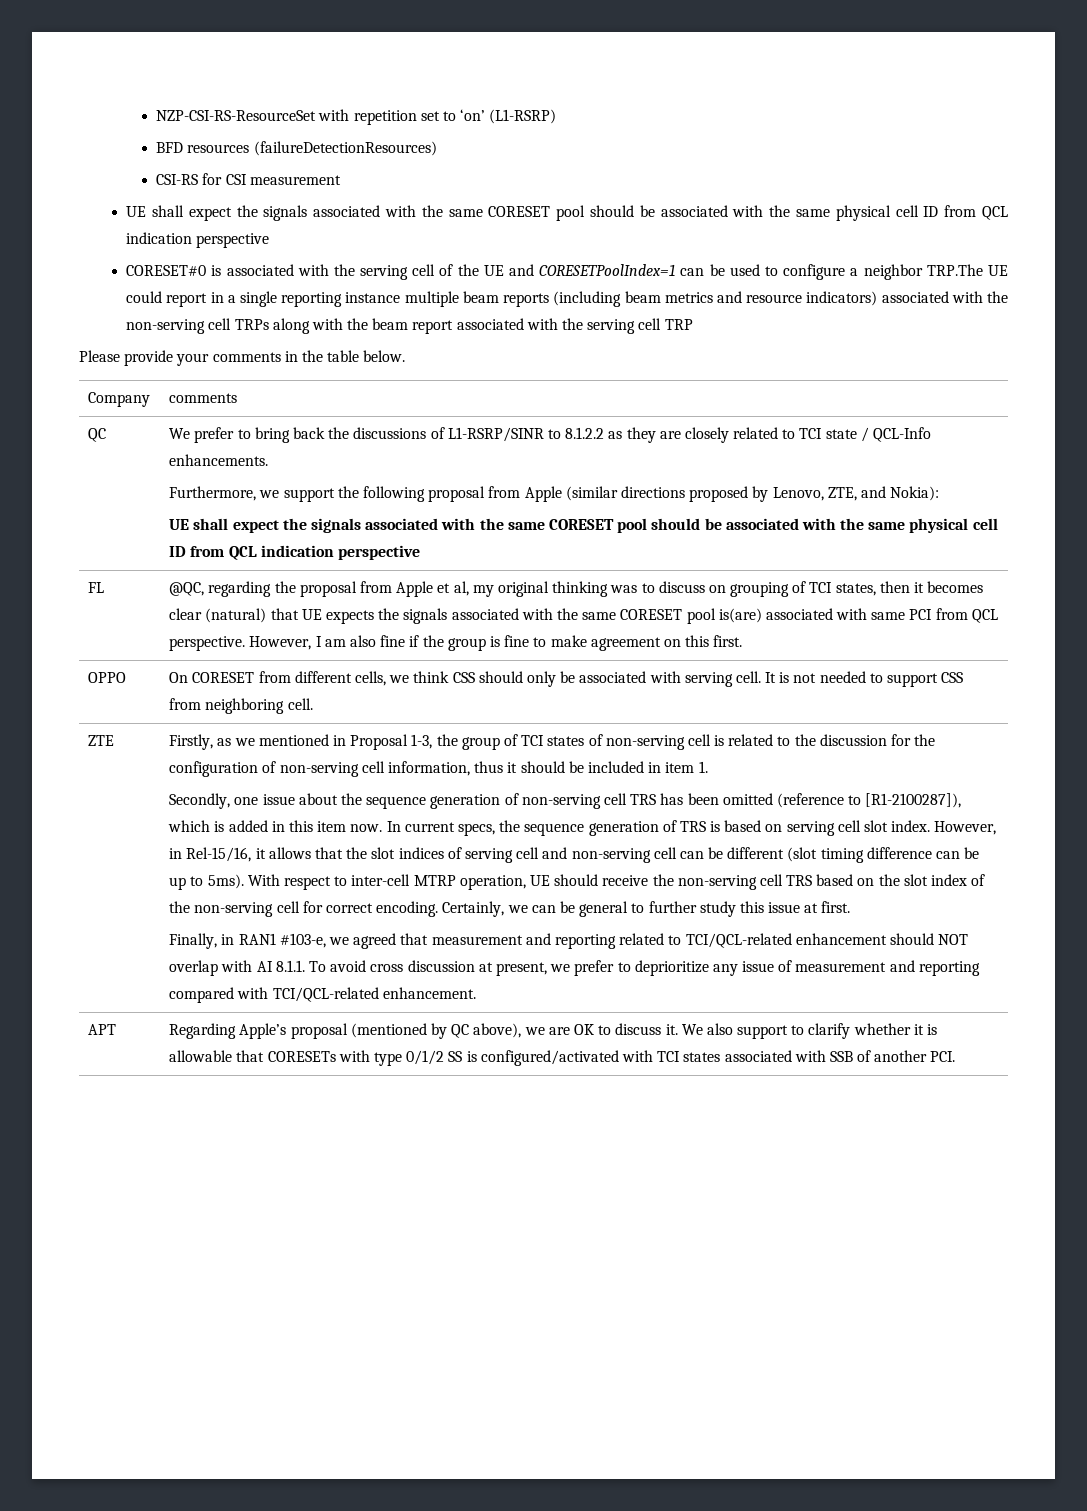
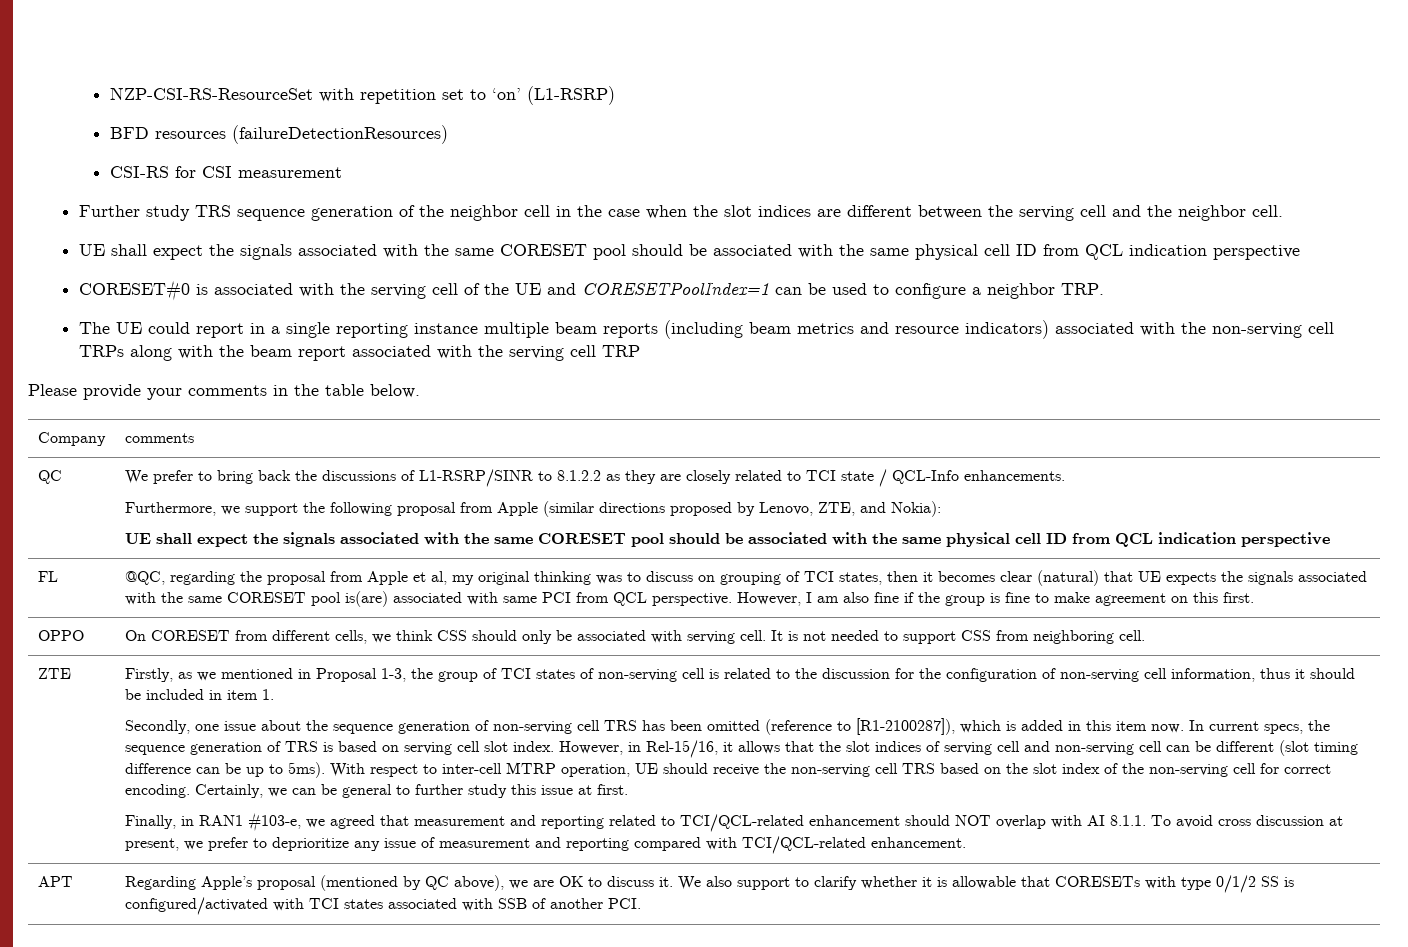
(341, 180) none -> [78,205,1283,221] // Further study TRS sequence generation of the neighbor cell in the case when the slot indices are different between the serving cell and the neighbor cell.
[926,264,983,276] TRP.The -> [1060,283,1104,295] [78,322,110,334] TRP. // The

